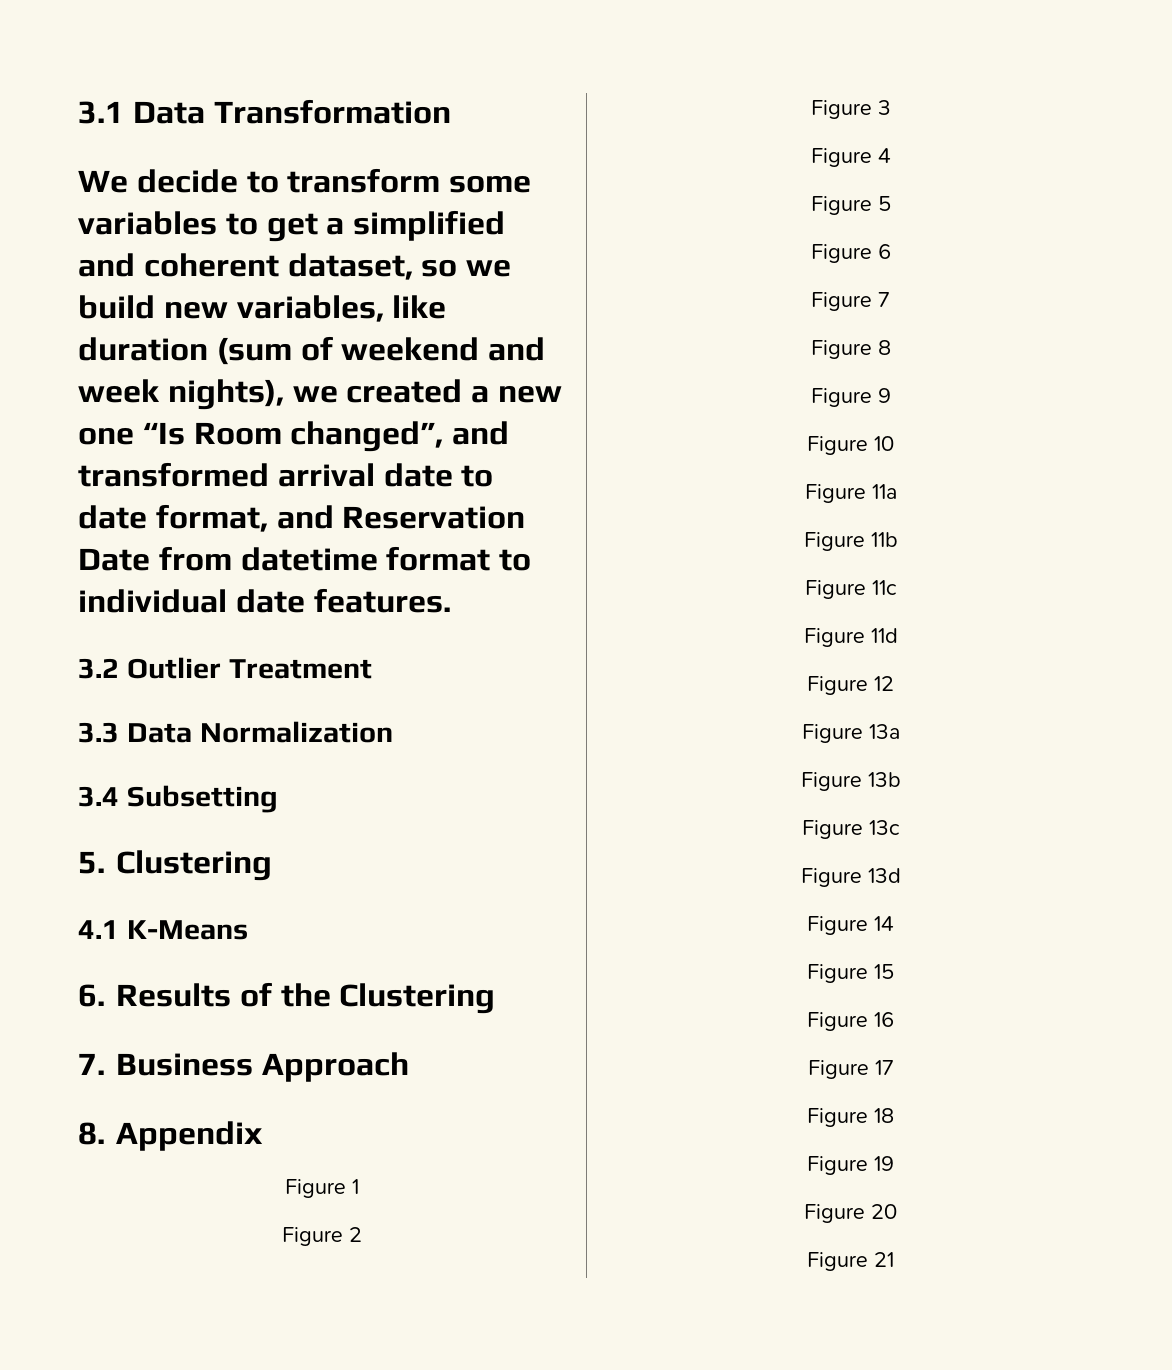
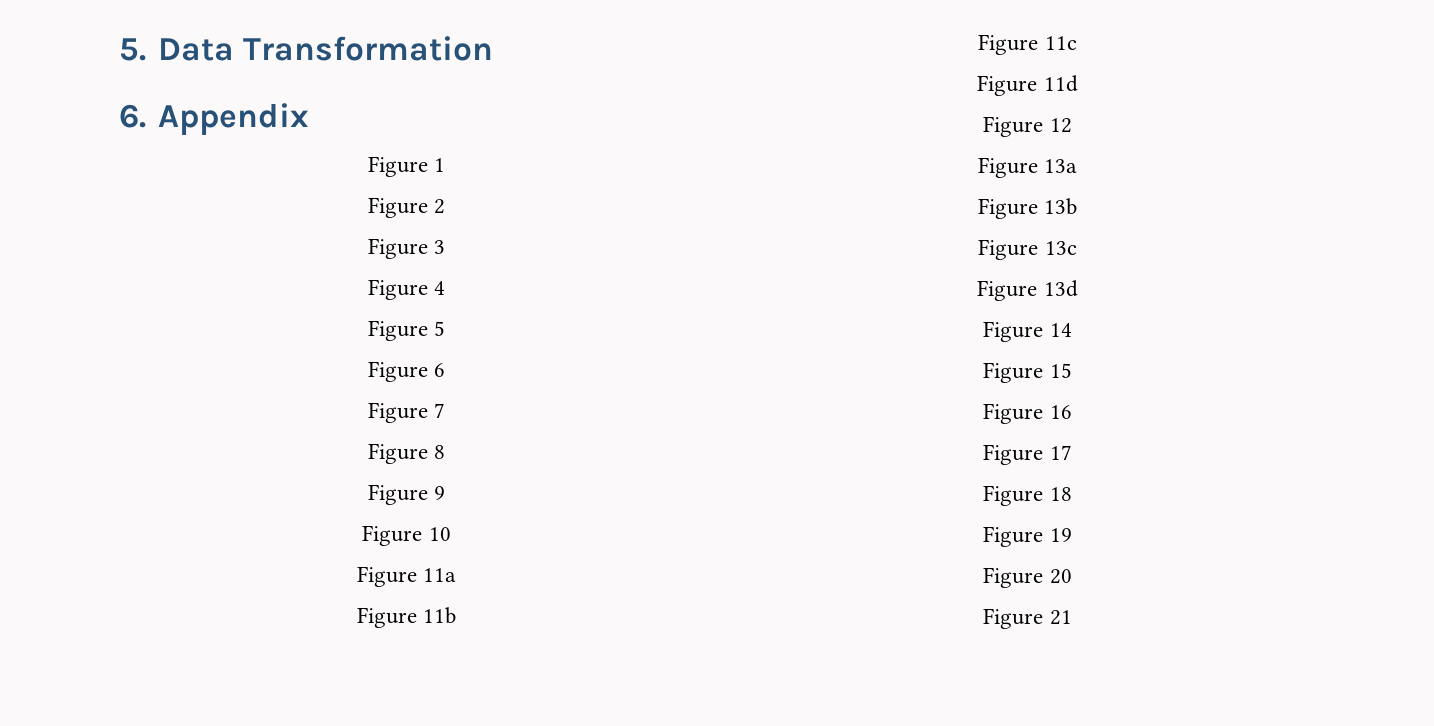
[78,101,124,124] 3.1 -> [119,38,146,61] 5.
[78,168,532,193] [78,210,506,242] [78,253,512,280] [78,295,447,322] [78,336,546,365] [78,379,562,410] [78,421,510,452] [78,462,494,487] [78,504,526,532] [78,546,532,571] [78,588,451,613] [78,657,372,679] [78,721,393,743] [78,785,278,813] [78,850,272,881] [78,920,248,940] [78,982,496,1014] [78,1052,409,1082] [78,1122,105,1145] We decide to transform some variables to get a simplified and coherent dataset, so we build new variables, like duration (sum of weekend and week nights), we created a new one “Is Room changed”, and transformed arrival date to date format, and Reservation Date from datetime format to individual date features. // 3.2 Outlier Treatment // 3.3 Data Normalization // 3.4 Subsetting // 5. Clustering // 4.1 K-Means // 6. Results of the Clustering // 7. Business Approach // 8. -> [119,104,146,128] 6.

